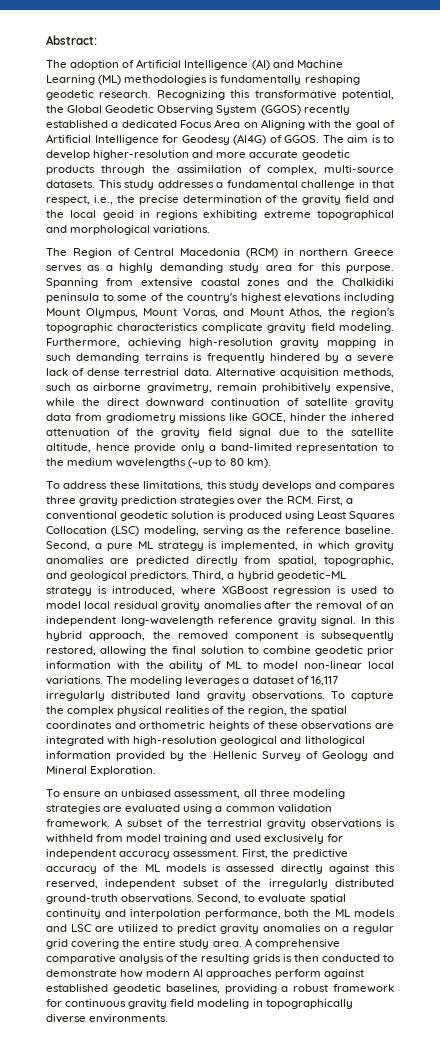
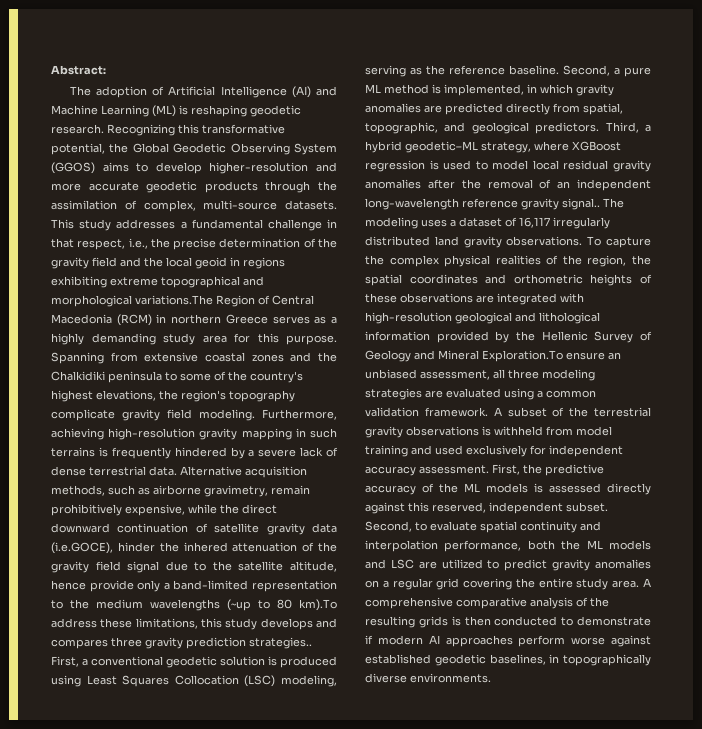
[124,75,302,85] methodologies is fundamentally -> [179,105,188,115] is
[303,105,350,115] [46,119,396,130] [46,134,381,145] recently established a dedicated Focus Area on Aligning with the goal of Artificial Intelligence for Geodesy (AI4G) of GGOS. The aim is -> [102,162,129,172] aims
[153,225,211,234] [46,248,67,256] variations. // The -> [135,295,213,305] variations.The
[284,293,394,303] [46,307,395,318] [46,323,199,333] elevations including Mount Olympus, Mount Voras, and Mount Athos, the region's topographic characteristics -> [96,390,295,402] elevations, the region's topography
[76,353,140,363] demanding -> (337, 433) none
[74,413,286,423] from gradiometry missions like GOCE, -> [51,542,113,554] (i.e.GOCE),
[246,458,271,468] [46,481,60,489] km). // To -> [299,599,337,611] km).To
[180,496,314,506] strategies over the RCM. -> [249,637,312,649] strategies..
[157,541,204,551] strategy -> [384,84,429,94] method
[46,586,175,596] strategy is introduced, -> [481,142,531,153] strategy,
[321,616,395,626] [46,631,394,641] [46,646,394,656] [46,661,394,671] [46,676,103,685] signal. In this hybrid approach, the removed component is subsequently restored, allowing the final solution to combine geodetic prior information with the ability of ML to model non-linear local variations. -> [562,198,600,210] signal..
[185,676,241,686] leverages -> [421,219,447,227] uses
[90,766,157,776] [46,789,60,797] Exploration. // To -> [482,350,563,362] Exploration.To
[182,879,395,889] [46,894,195,904] subset of the irregularly distributed ground-truth observations. -> [566,502,608,512] subset.
[120,969,144,978] how -> [365,635,373,644] if
(321, 974) none -> [571,637,606,645] worse
[224,984,394,994] [46,999,250,1009] providing a robust framework for continuous gravity field modeling -> (546, 659) none

